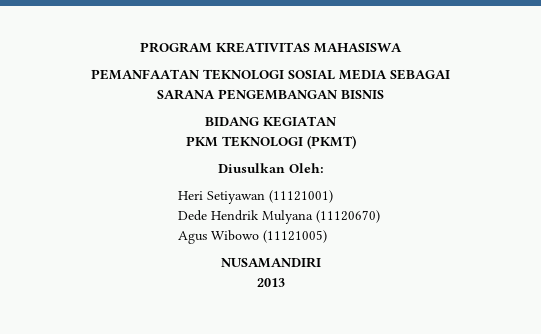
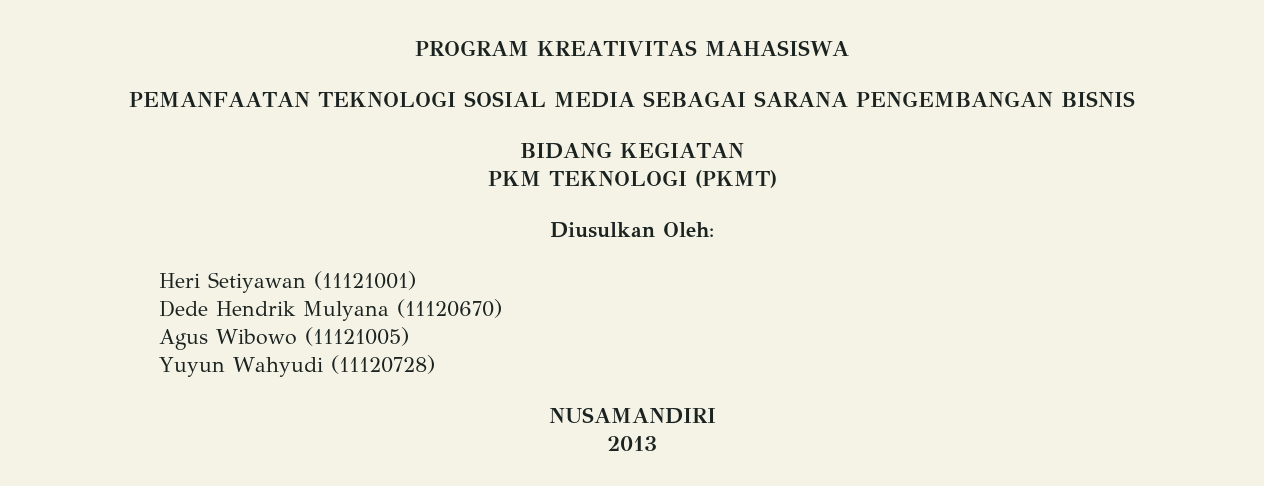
(328, 236) none -> [159,355,436,377] // Yuyun Wahyudi (11120728)

